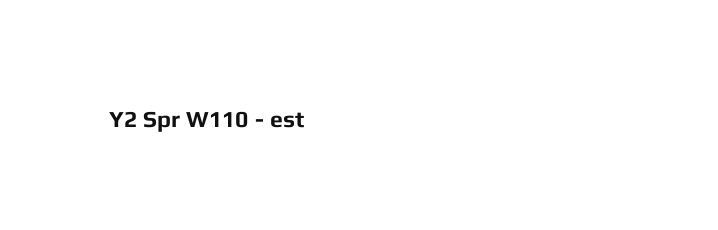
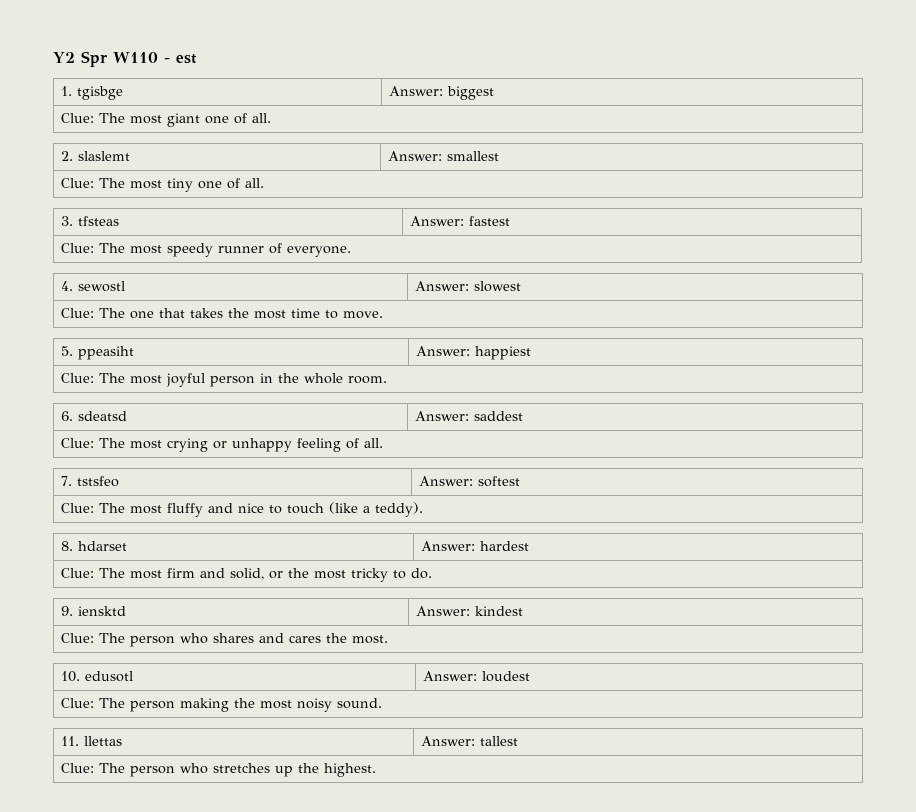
(304, 120) none -> [61,86,124,100] [389,86,495,100] [61,113,272,127] [61,151,131,161] [388,151,500,161] [61,178,265,192] [61,216,120,226] [410,216,511,226] [61,243,352,257] [61,281,126,292] [415,281,522,292] [61,308,384,319] [61,346,135,360] [416,346,532,360] [61,373,388,387] [61,411,128,421] [415,411,524,421] [61,438,384,452] [61,476,120,487] [419,476,521,487] [61,502,424,517] [61,541,128,551] [421,541,530,551] [61,568,433,582] [61,606,127,616] [416,606,524,616] [61,633,389,647] [61,671,134,682] [423,671,531,682] [61,698,383,712] [61,736,123,746] [421,736,519,746] [61,763,377,777] // 1. tgisbge | Answer: biggest // Clue: The most giant one of all. // 2. slaslemt | Answer: smallest // Clue: The most tiny one of all. // 3. tfsteas | Answer: fastest // Clue: The most speedy runner of everyone. // 4. sewostl | Answer: slowest // Clue: The one that takes the most time to move. // 5. ppeasiht | Answer: happiest // Clue: The most joyful person in the whole room. // 6. sdeatsd | Answer: saddest // Clue: The most crying or unhappy feeling of all. // 7. tstsfeo | Answer: softest // Clue: The most fluffy and nice to touch (like a teddy). // 8. hdarset | Answer: hardest // Clue: The most firm and solid, or the most tricky to do. // 9. iensktd | Answer: kindest // Clue: The person who shares and cares the most. // 10. edusotl | Answer: loudest // Clue: The person making the most noisy sound. // 11. llettas | Answer: tallest // Clue: The person who stretches up the highest.

